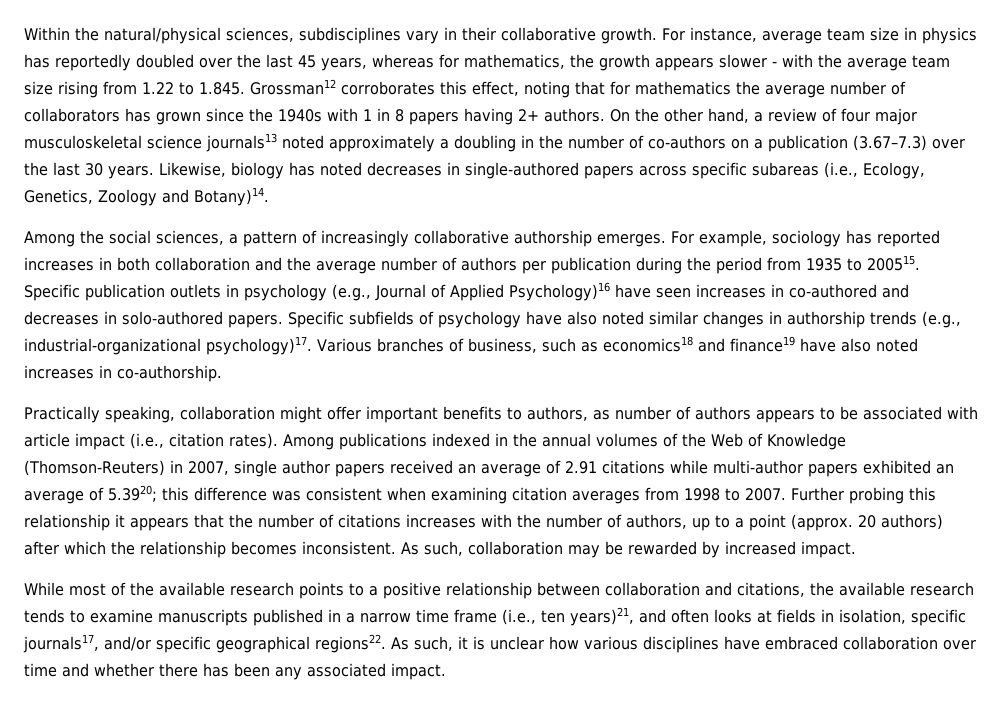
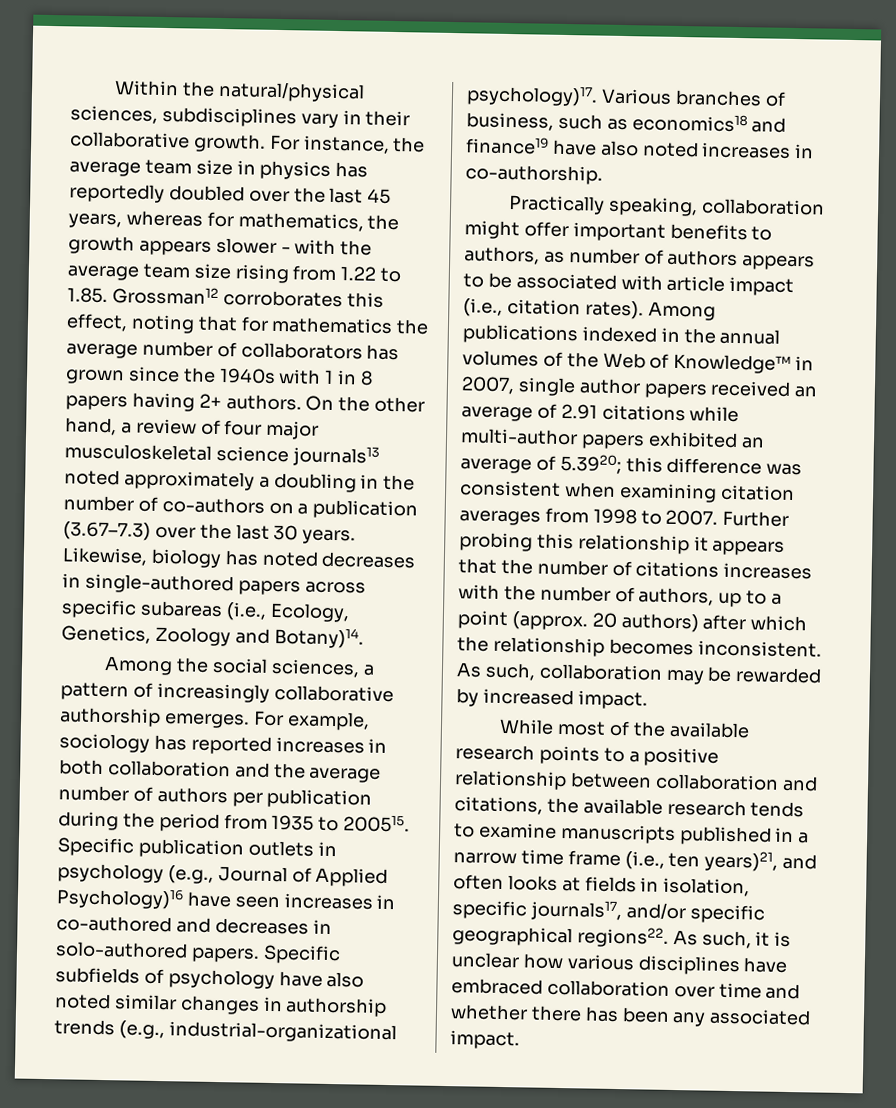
(757, 34) none -> [393,136,426,153] the
[199,82,245,95] 1.845. -> [67,287,108,304] 1.85.
[766,433,846,450] [24,460,165,476] Knowledge (Thomson-Reuters) -> [673,353,792,374] Knowledge™

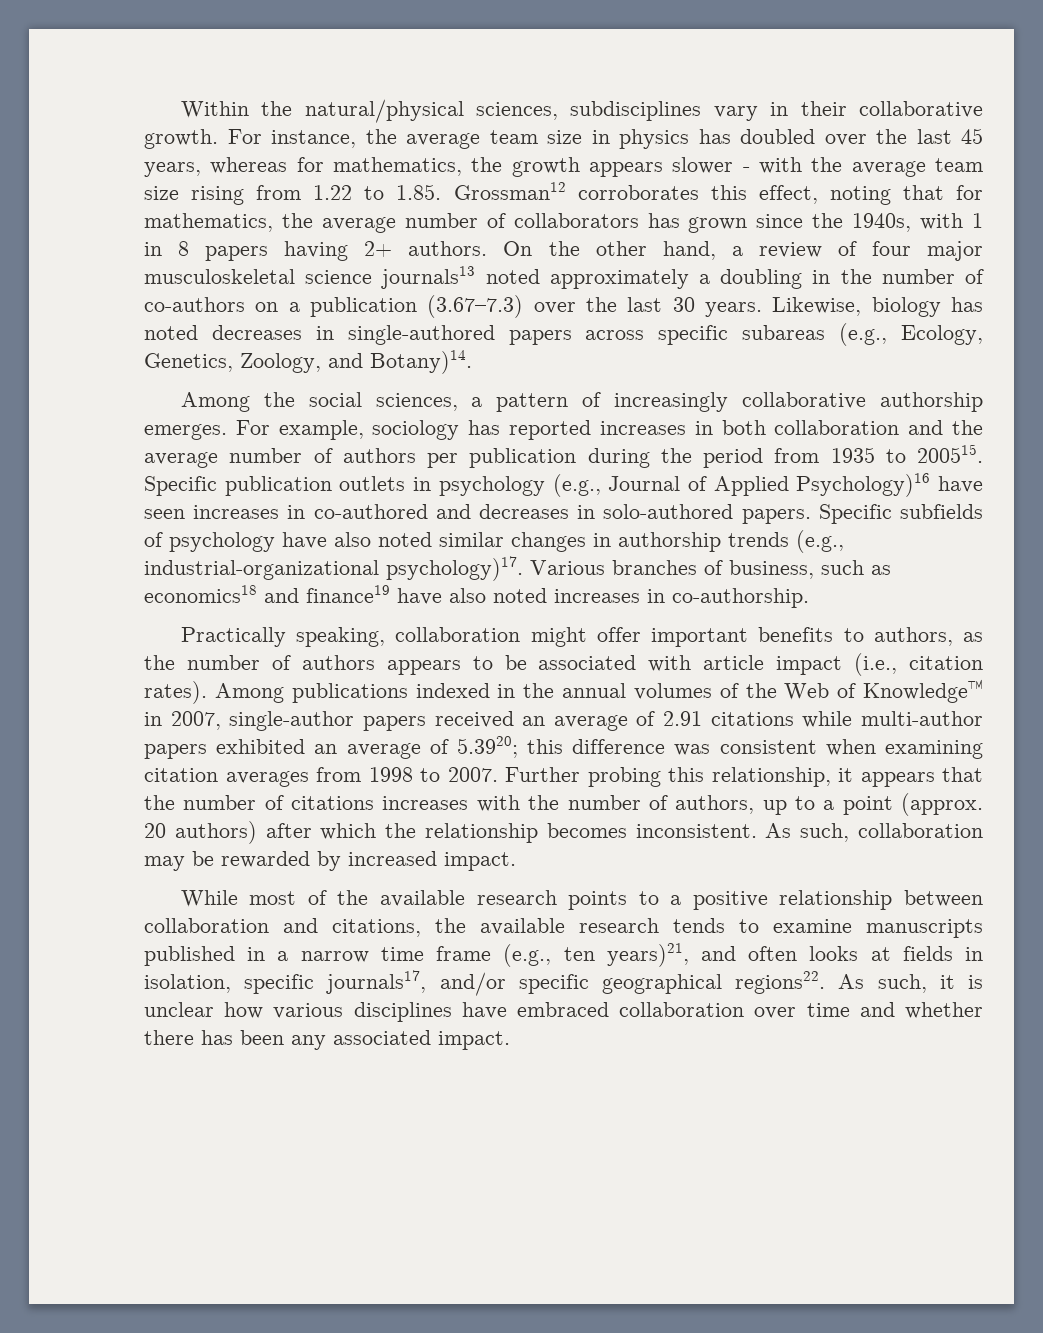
[69,183,165,203] reportedly -> (731, 136) none
[271,316,394,335] mathematics -> [144,213,273,232] mathematics,
[218,367,276,384] 1940s -> [852,213,912,232] 1940s,
[225,602,267,621] (i.e., -> [839,323,888,346] (e.g.,
[154,626,231,647] Zoology -> [240,353,321,373] Zoology,
(565, 257) none -> [144,655,175,670] the
[517,377,641,397] single author -> [229,711,355,731] single-author
[577,534,690,555] relationship -> [711,767,831,787] relationship,
[624,851,665,870] (i.e., -> [503,944,552,967] (e.g.,

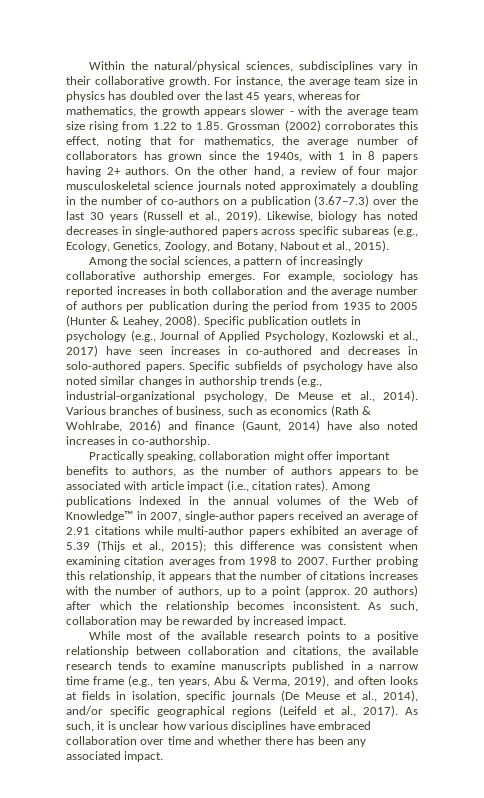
[453,182,566,200] Grossman12 -> [227,120,321,132] Grossman (2002)
[381,266,476,289] journals13 -> [196,181,241,192] journals
[705,302,762,317] years. -> [109,210,261,222] years (Russell et al., 2019).
[370,350,472,374] Botany)14. -> [236,240,389,252] Botany, Nabout et al., 2015).
[917,444,983,463] 200515. -> [389,302,418,310] [66,315,201,327] 2005 (Hunter & Leahey, 2008).
[796,473,931,497] Psychology)16 -> [264,331,418,342] [66,345,98,357] Psychology, Kozlowski et al., 2017)
[386,556,523,581] psychology)17. -> [203,390,418,402] psychology, De Meuse et al., 2014).
[144,585,390,603] economics18 and finance19 -> [270,405,371,417] [66,420,320,432] economics (Rath & Wohlrabe, 2016) and finance (Gaunt, 2014)
[456,736,518,758] 5.3920; -> [66,540,207,552] 5.39 (Thijs et al., 2015);
[606,943,689,967] years)21, -> [178,675,330,687] years, Abu & Verma, 2019),
[326,970,826,996] journals17, and/or specific geographical regions22. -> [231,690,418,702] [66,705,398,717] journals (De Meuse et al., 2014), and/or specific geographical regions (Leifeld et al., 2017).

